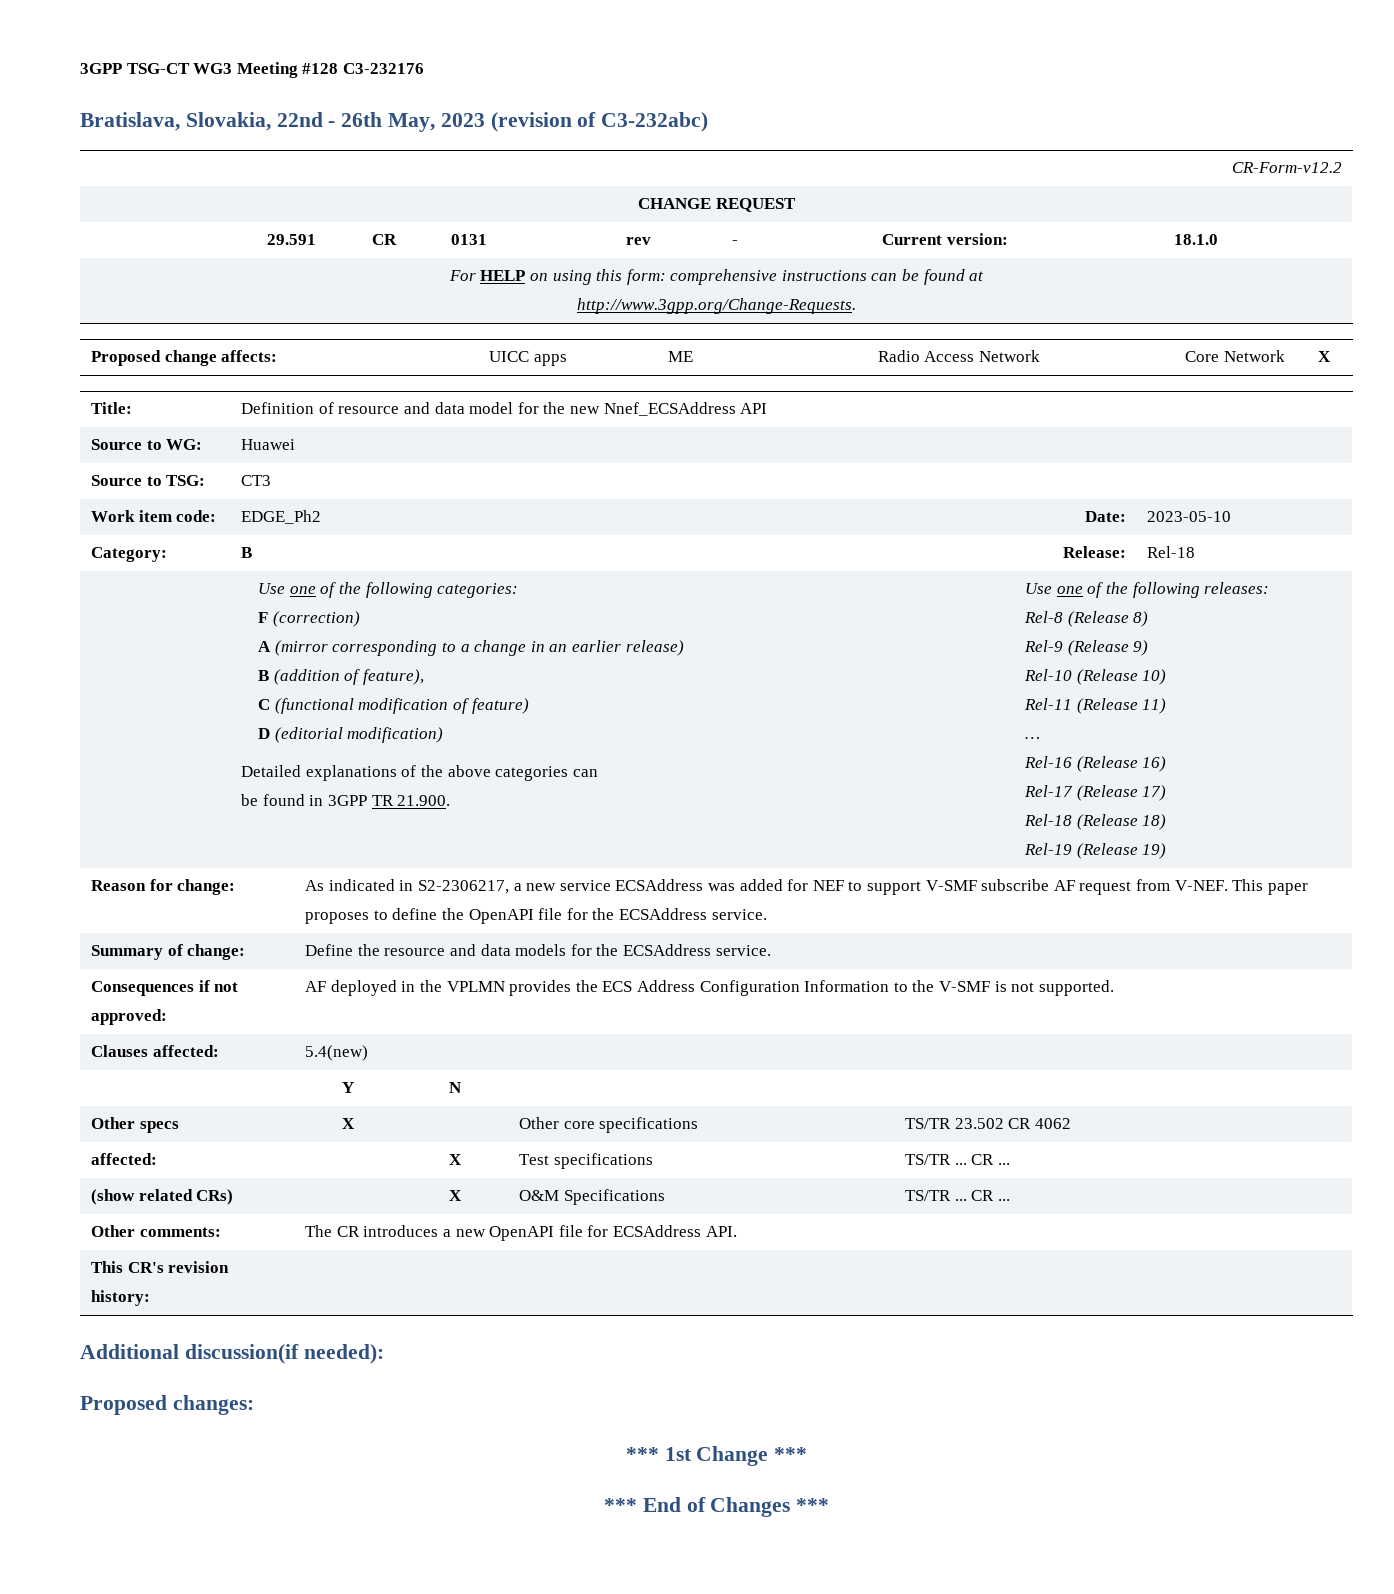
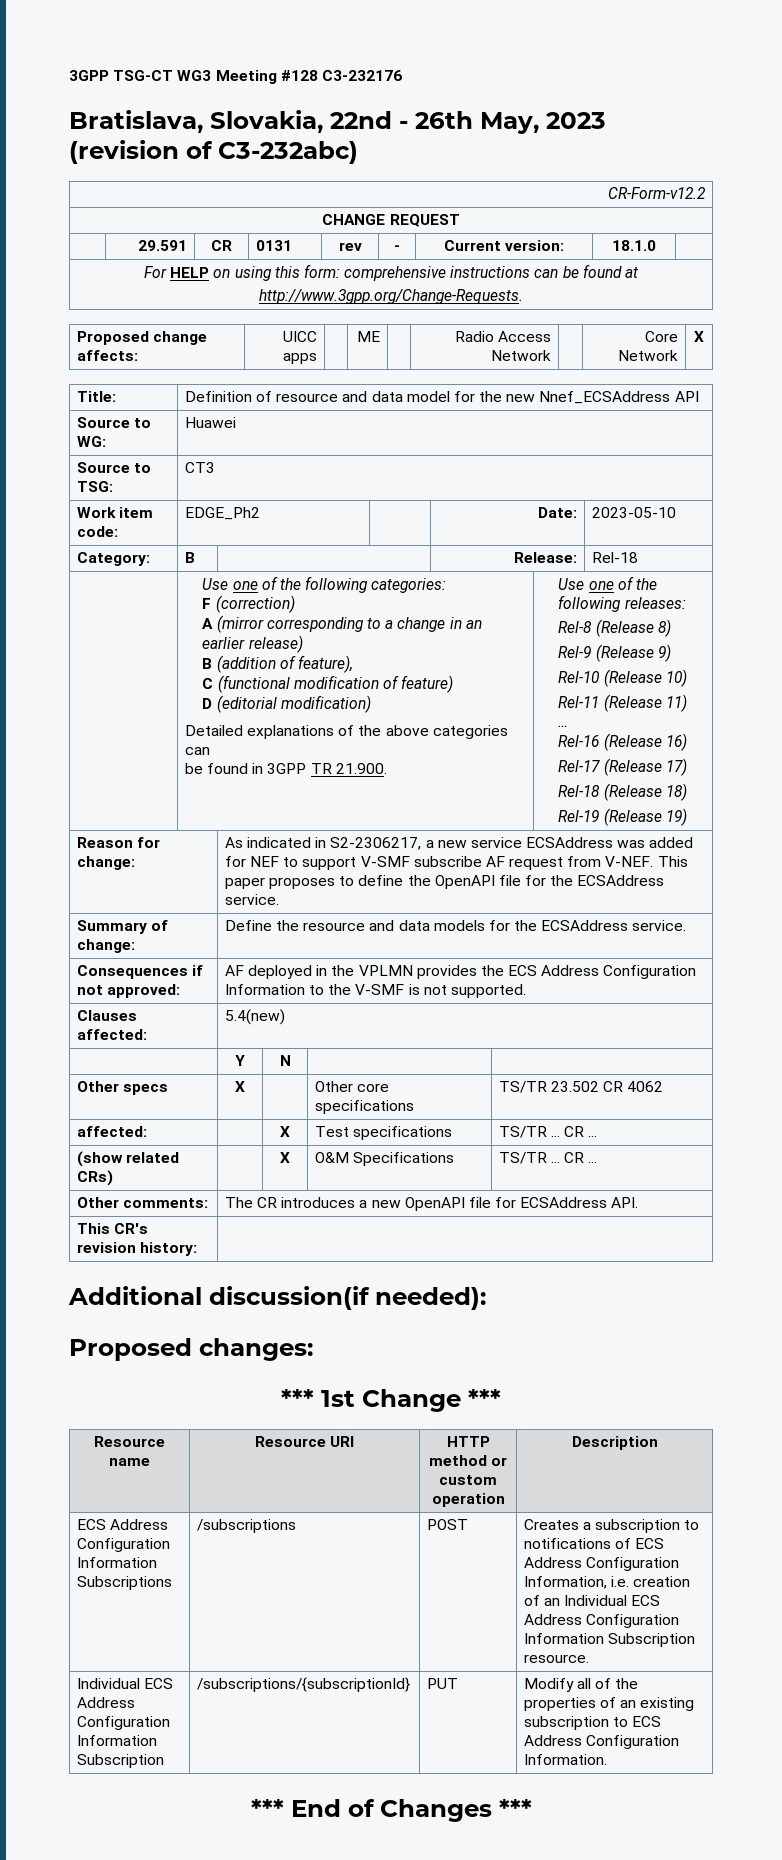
(808, 1454) none -> [94,1436,165,1447] [109,1458,150,1466] [254,1436,355,1447] [446,1436,490,1447] [428,1455,508,1466] [439,1475,497,1485] [431,1493,505,1507] [571,1436,658,1450] [76,1519,168,1530] [76,1538,170,1552] [76,1557,157,1568] [76,1576,172,1590] [196,1519,296,1533] [426,1519,468,1530] [523,1519,700,1533] [523,1538,665,1549] [523,1557,679,1571] [523,1576,691,1589] [523,1595,661,1606] [523,1614,679,1628] [523,1633,695,1647] [523,1654,589,1663] [76,1678,173,1689] [76,1697,135,1708] [76,1716,170,1730] [76,1735,157,1746] [76,1754,164,1768] [196,1677,410,1692] [426,1678,458,1689] [523,1678,639,1692] [523,1697,695,1711] [523,1716,662,1730] [523,1735,679,1749] [523,1754,607,1765] // Resource name | Resource URI | HTTP method or custom operation | Description // ECS Address Configuration Information Subscriptions | /subscriptions | POST | Creates a subscription to notifications of ECS Address Configuration Information, i.e. creation of an Individual ECS Address Configuration Information Subscription resource. // Individual ECS Address Configuration Information Subscription | /subscriptions/{subscriptionId} | PUT | Modify all of the properties of an existing subscription to ECS Address Configuration Information.

